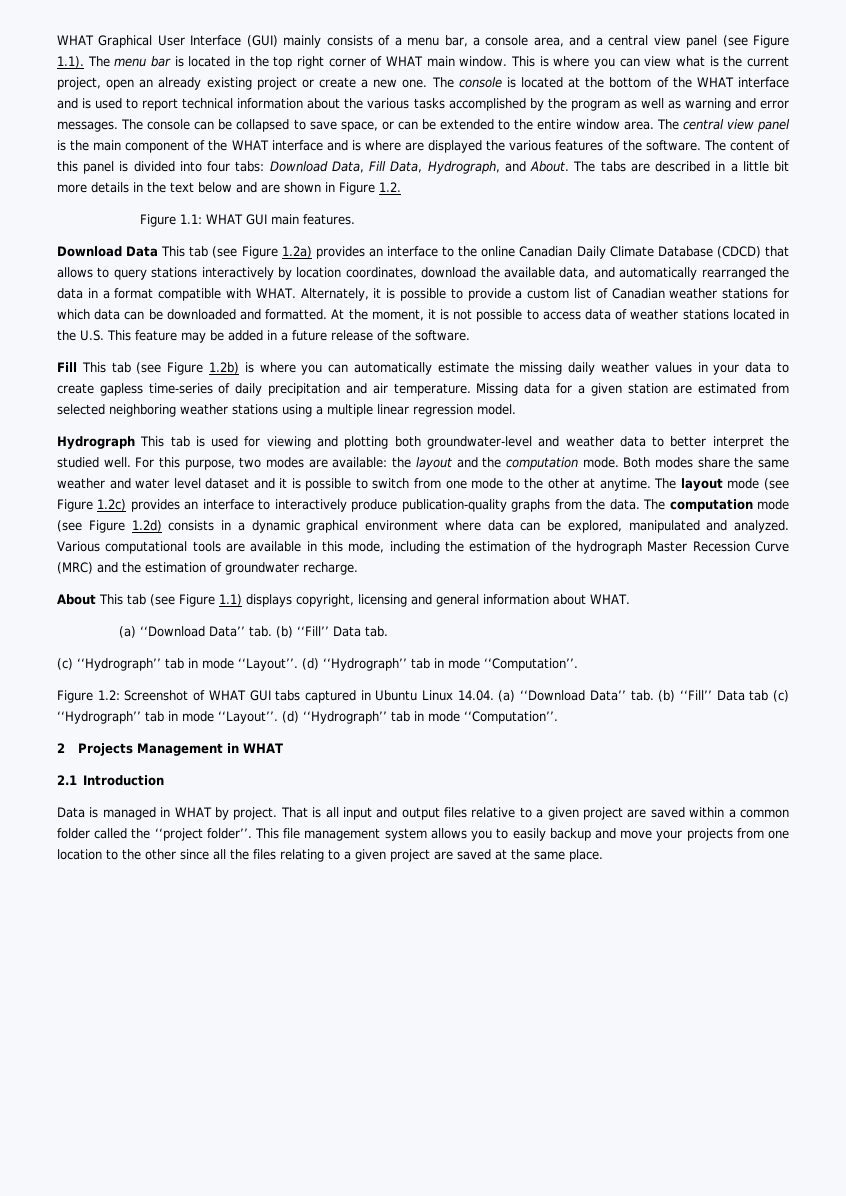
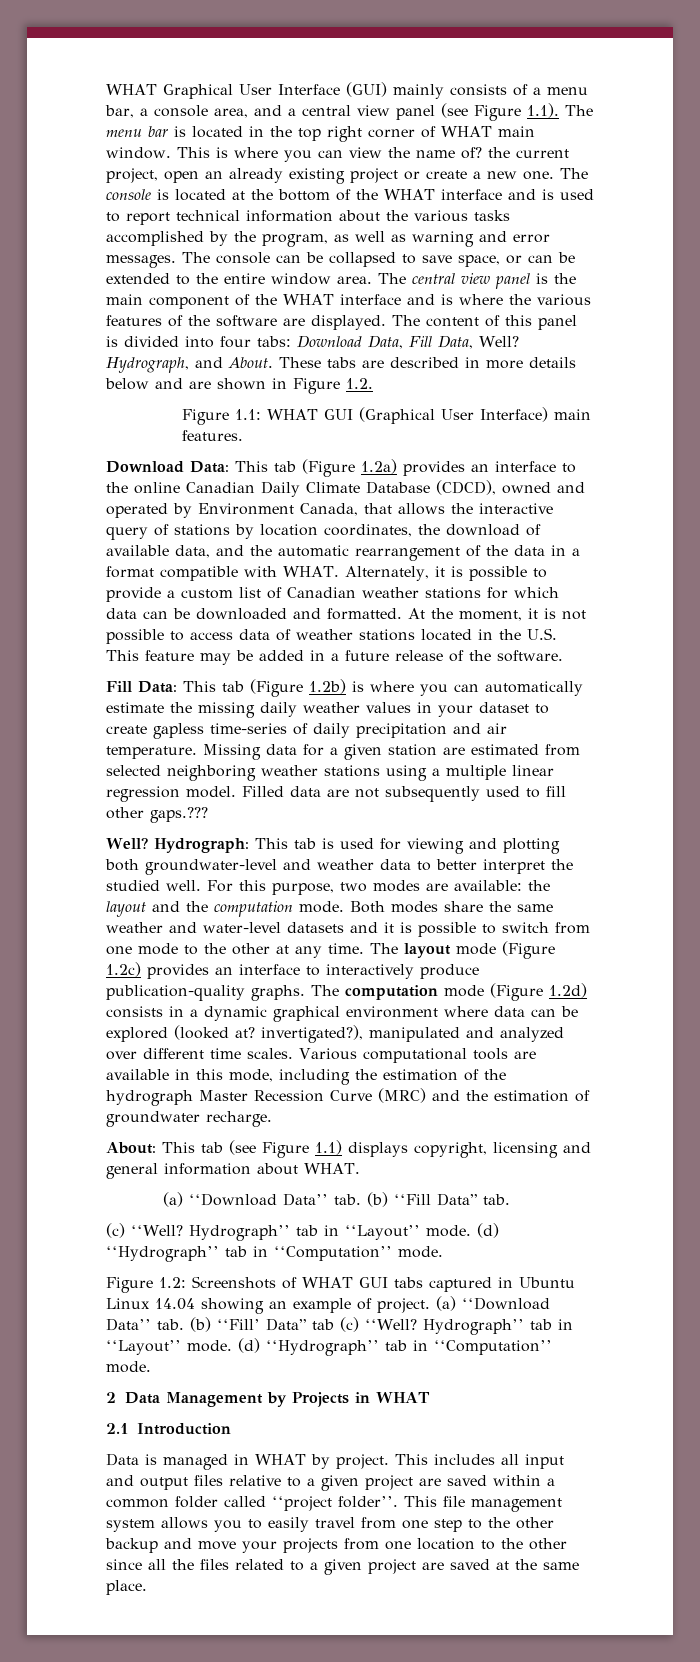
[675,56,719,67] what is -> [387,147,482,159] the name of?
[570,100,620,111] program -> [262,234,328,247] program,
[405,140,483,153] are displayed -> (503, 299) none
[645,140,701,151] software. -> [216,315,386,330] software are displayed.
(423, 167) none -> [479,336,519,347] Well?
[573,161,596,172] The -> [279,357,321,368] These
[730,161,789,172] [57,182,194,193] a little bit more details in the text -> [486,357,576,369] more details
(267, 219) none -> [358,407,548,424] (Graphical User Interface)
[126,246,278,259] Data This tab (see Figure -> [190,459,355,477] Data: This tab (Figure
[716,246,789,258] [57,267,766,280] (CDCD) that allows to query stations interactively by location coordinates, download the available data, and automatically rearranged -> [436,480,585,495] [106,503,553,518] [106,524,541,540] [106,545,481,561] (CDCD), owned and operated by Environment Canada, that allows the interactive query of stations by location coordinates, the download of available data, and the automatic rearrangement of
[81,362,204,375] This tab (see Figure -> [138,679,303,697] Data: This tab (Figure
[745,362,772,373] data -> [479,702,529,713] dataset
[57,436,135,449] // Hydrograph -> [242,786,566,802] [106,807,208,823] [106,837,249,853] Filled data are not subsequently used to fill other gaps.??? // Well? Hydrograph:
[135,478,250,489] water level dataset -> [203,922,344,933] water-level datasets
[599,478,651,491] anytime. -> [295,943,364,958] any time.
[763,478,789,490] [57,499,93,512] (see Figure -> [502,941,555,959] (Figure
[511,499,640,512] graphs from the data. -> [251,985,305,1001] graphs.
[57,520,125,533] (see Figure -> [490,983,543,1001] (Figure
[567,520,789,533] explored, manipulated and analyzed. -> [106,1025,564,1043] [106,1048,293,1060] explored (looked at? invertigated?), manipulated and analyzed over different time scales.
[57,594,96,605] About -> [106,1142,156,1154] About:
[297,626,362,637] ‘‘Fill’’ Data -> [393,1193,477,1206] ‘‘Fill Data”
[77,658,578,671] ‘‘Hydrograph’’ tab in mode ‘‘Layout’’. (d) ‘‘Hydrograph’’ tab in mode ‘‘Computation’’. -> [131,1223,499,1241] [106,1246,443,1262] ‘‘Well? Hydrograph’’ tab in ‘‘Layout’’ mode. (d) ‘‘Hydrograph’’ tab in ‘‘Computation’’ mode.
[124,690,189,701] Screenshot -> [192,1276,276,1289] Screenshots
[457,690,790,702] [57,711,558,724] 14.04. (a) ‘‘Download Data’’ tab. (b) ‘‘Fill’’ Data tab (c) ‘‘Hydrograph’’ tab in mode ‘‘Layout’’. (d) ‘‘Hydrograph’’ tab in mode ‘‘Computation’’. -> [155,1296,550,1314] [106,1317,573,1335] [106,1338,552,1356] [106,1361,151,1373] 14.04 showing an example of project. (a) ‘‘Download Data’’ tab. (b) ‘‘Fill’ Data” tab (c) ‘‘Well? Hydrograph’’ tab in ‘‘Layout’’ mode. (d) ‘‘Hydrograph’’ tab in ‘‘Computation’’ mode.
[77,743,223,756] Projects Management -> [124,1392,349,1407] Data Management by Projects
[280,807,322,818] That is -> [394,1454,495,1465] This includes
[131,828,151,839] the -> (266, 1501) none
(546, 834) none -> [315,1517,554,1532] travel from one step to the other
[280,849,324,862] relating -> [235,1559,284,1570] related

